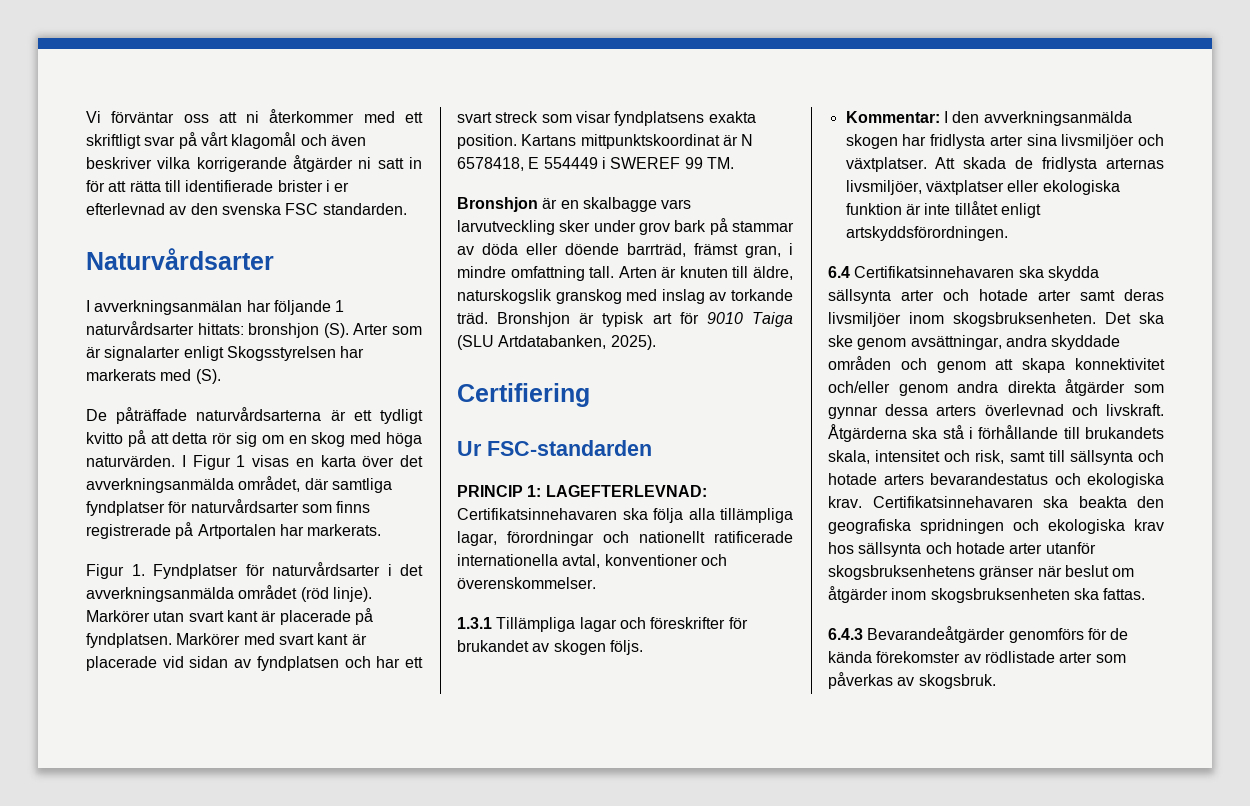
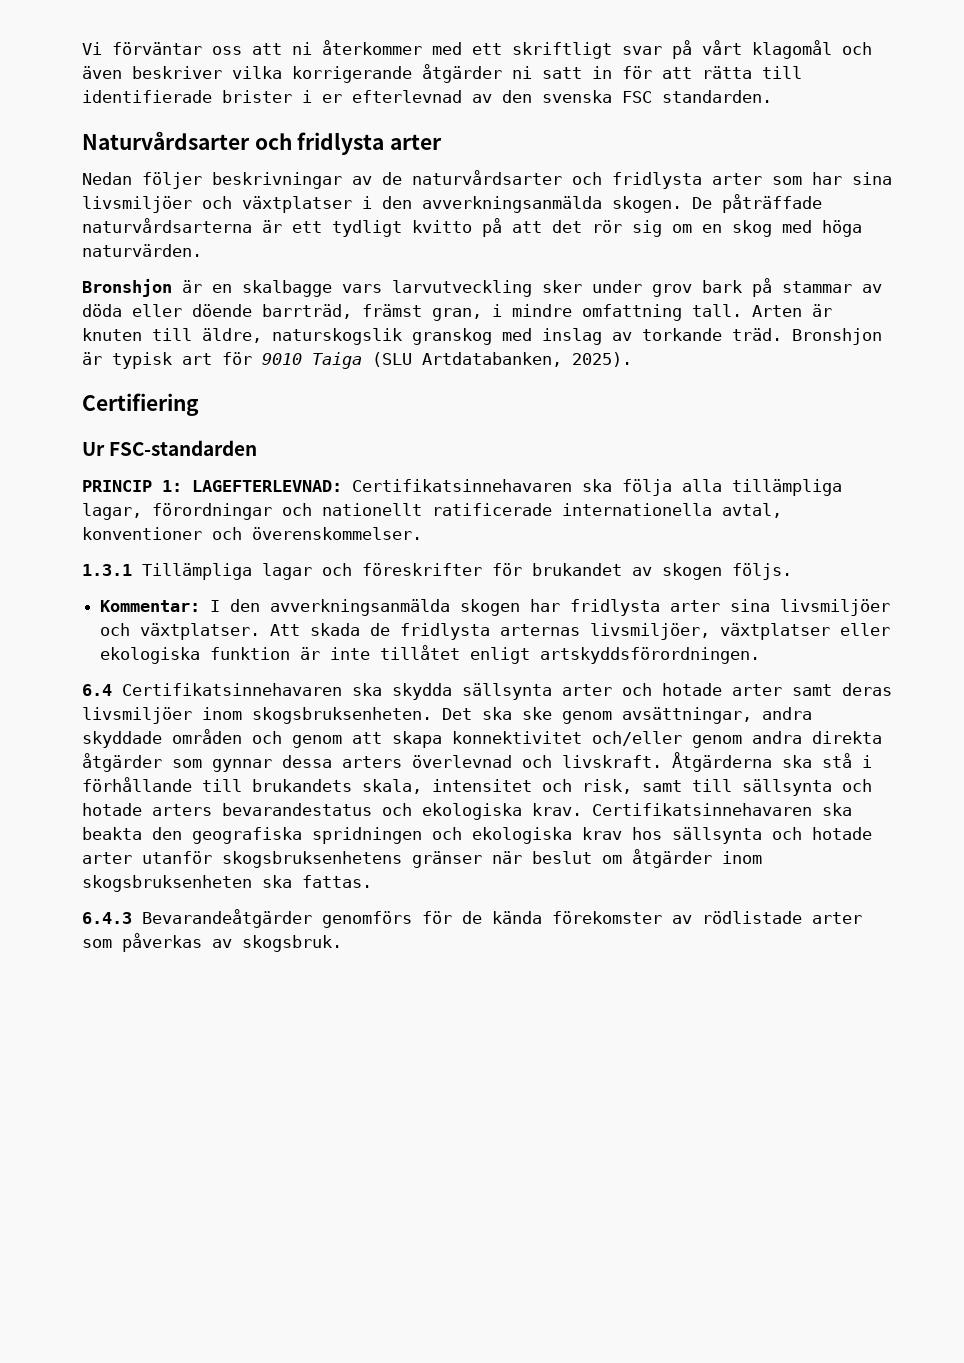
[86,300,345,315] [86,321,422,338] [86,346,365,361] [86,369,221,384] // I avverkningsanmälan har följande 1 naturvårdsarter hittats: bronshjon (S). Arter som är signalarter enligt Skogsstyrelsen har markerats med (S). // -> [254,132,443,155] [82,170,892,189] [82,196,682,213] och fridlysta arter // Nedan följer beskrivningar av de naturvårdsarter och fridlysta arter som har sina livsmiljöer och växtplatser i den avverkningsanmälda skogen.
[172,432,208,444] detta -> [552,220,582,233] det
[181,455,423,470] [86,476,392,493] [86,499,371,516] [86,522,382,539] [86,562,423,579] [86,585,372,602] [86,608,373,625] [86,633,367,648] [86,656,423,671] [457,111,756,126] [457,134,754,149] [457,157,734,171] I Figur 1 visas en karta över det avverkningsanmälda området, där samtliga fyndplatser för naturvårdsarter som finns registrerade på Artportalen har markerats. // Figur 1. Fyndplatser för naturvårdsarter i det avverkningsanmälda området (röd linje). Markörer utan svart kant är placerade på fyndplatsen. Markörer med svart kant är placerade vid sidan av fyndplatsen och har ett svart streck som visar fyndplatsens exakta position. Kartans mittpunktskoordinat är N 6578418, E 554449 i SWEREF 99 TM. -> (202, 250) none

